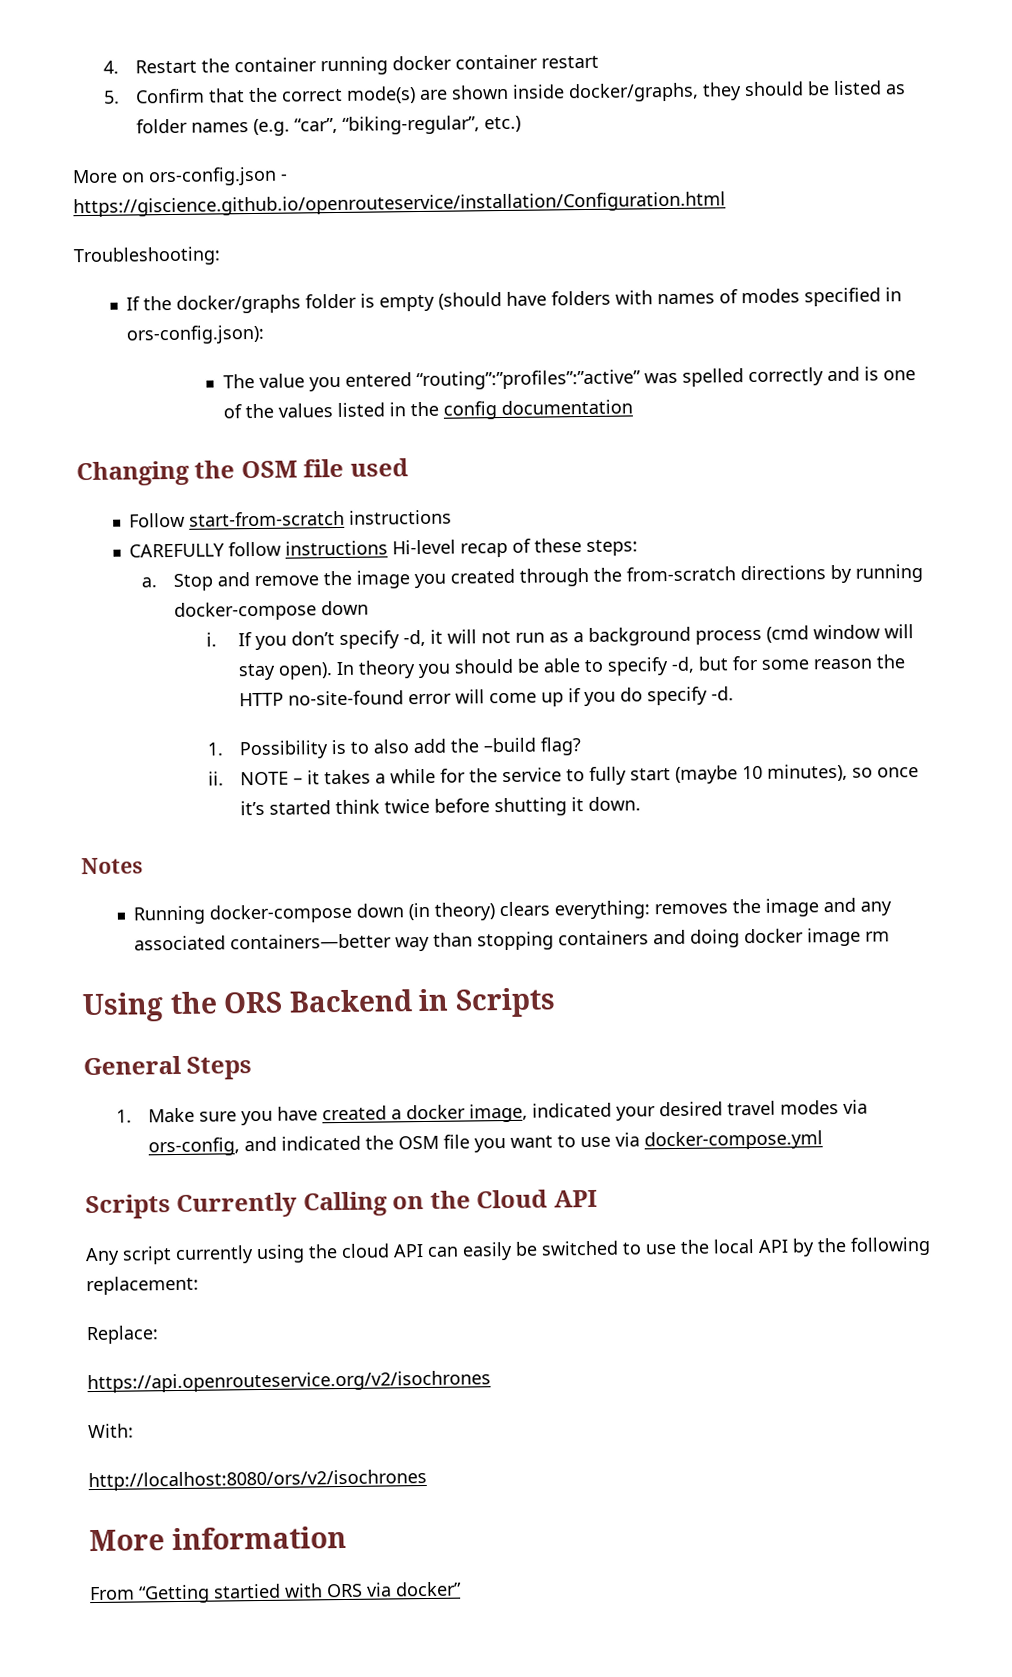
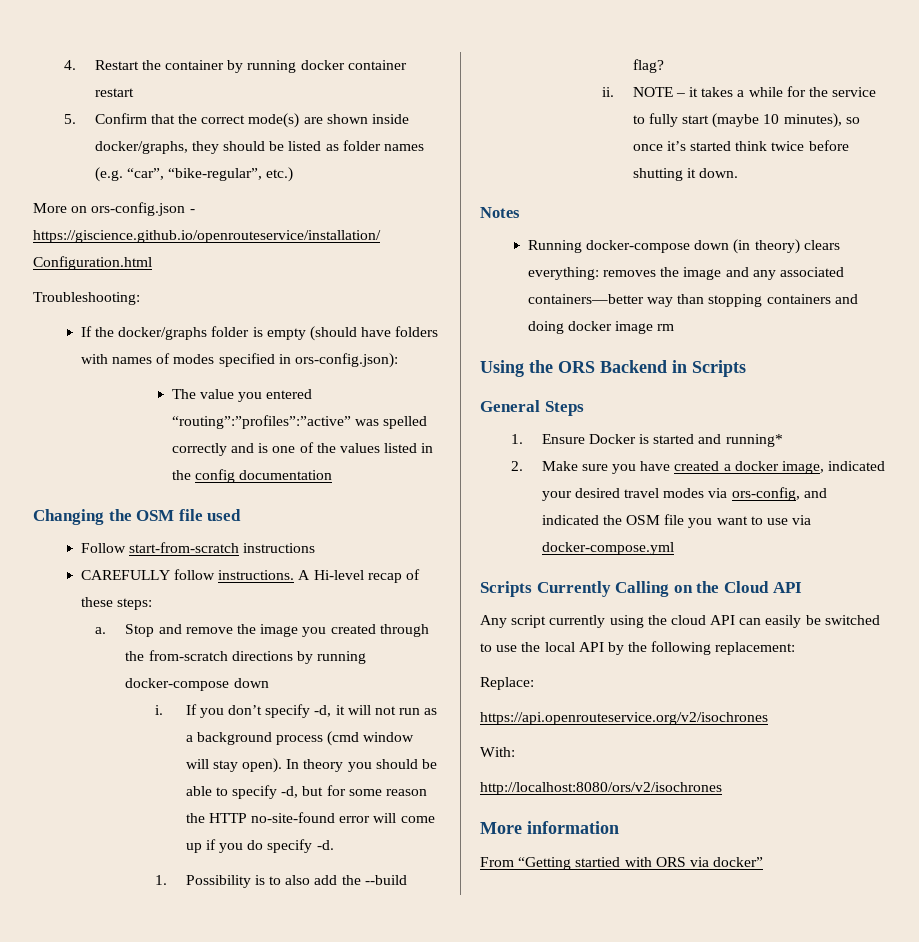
(317, 65) none -> [227,60,244,73] by
[341,115,480,135] “biking-regular”, -> [167,168,262,181] “bike-regular”,
[284,540,388,556] instructions -> [218,570,311,580] instructions. A
[482,737,536,753] –build -> [364,875,407,885] --build
(132, 1116) none -> [541,434,783,447] [510,461,523,471] Ensure Docker is started and running* // 2.

